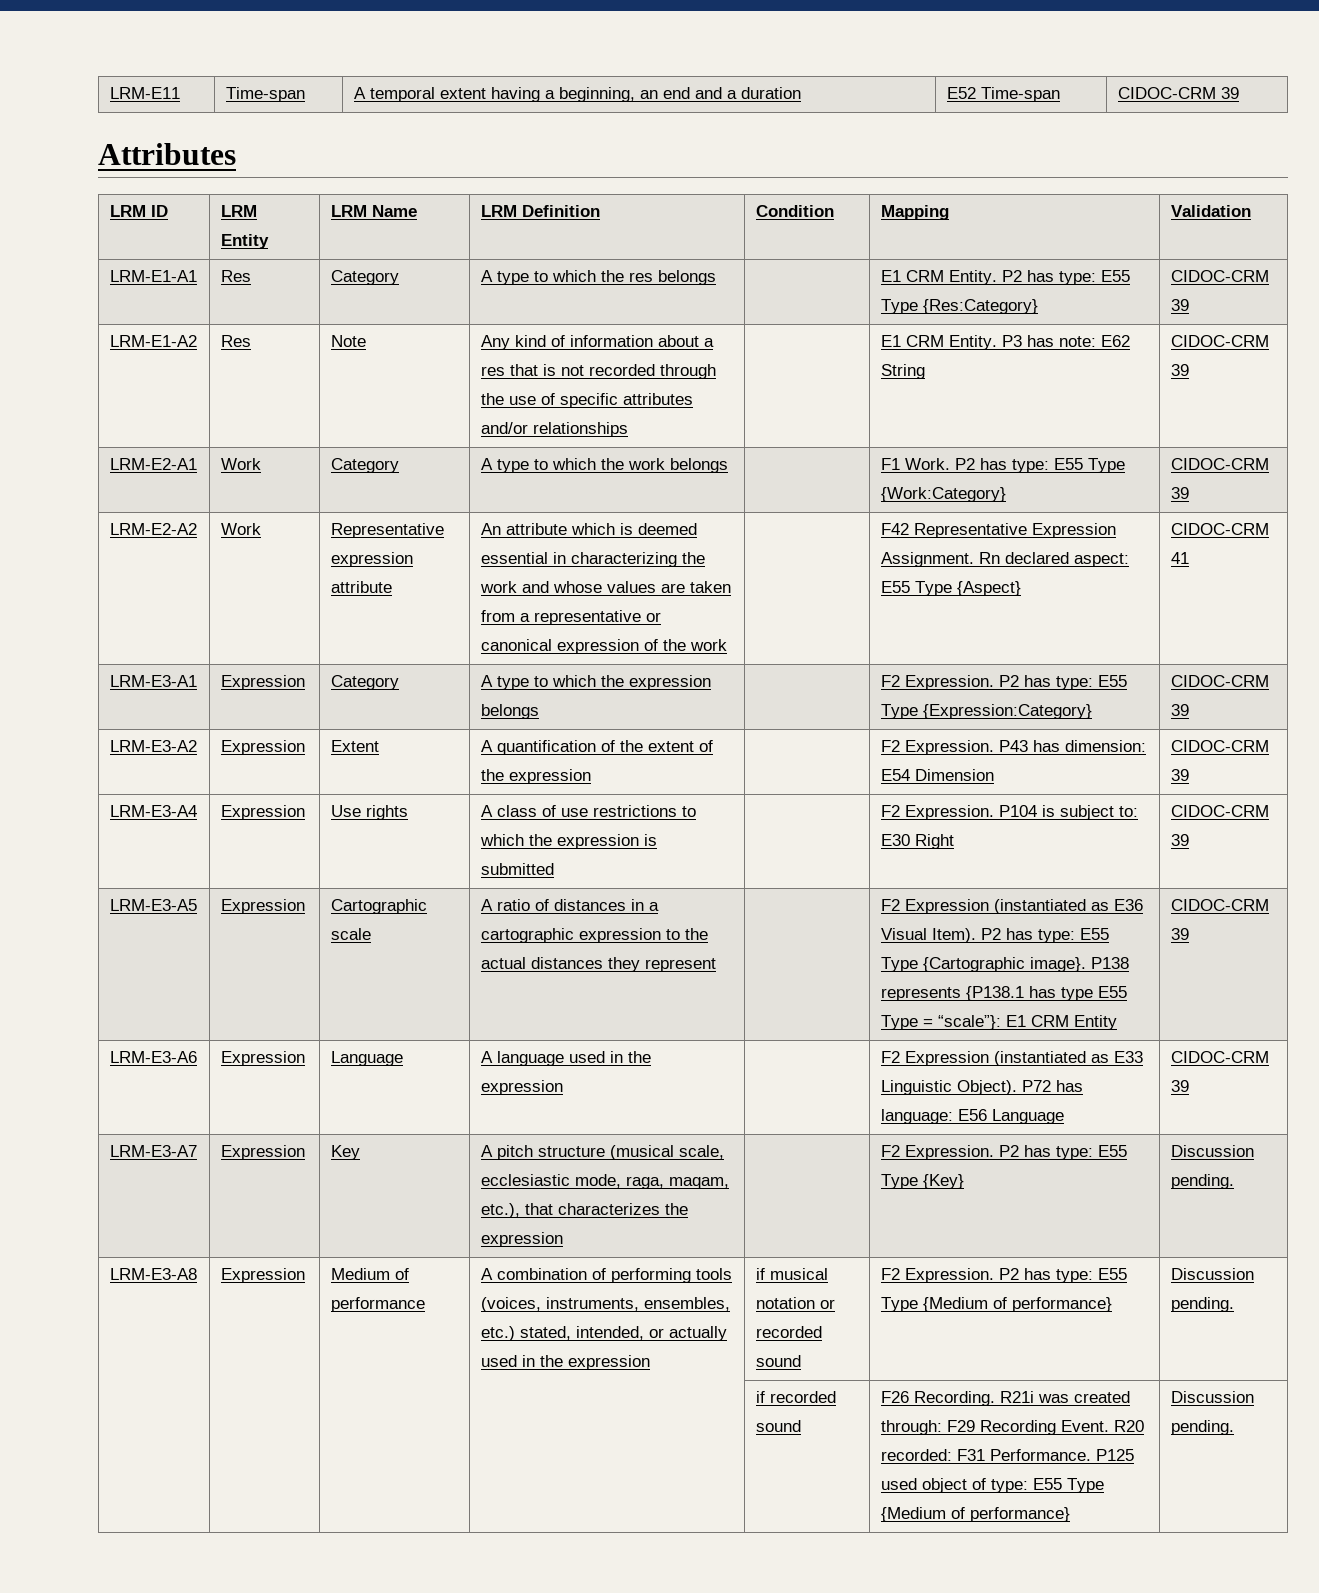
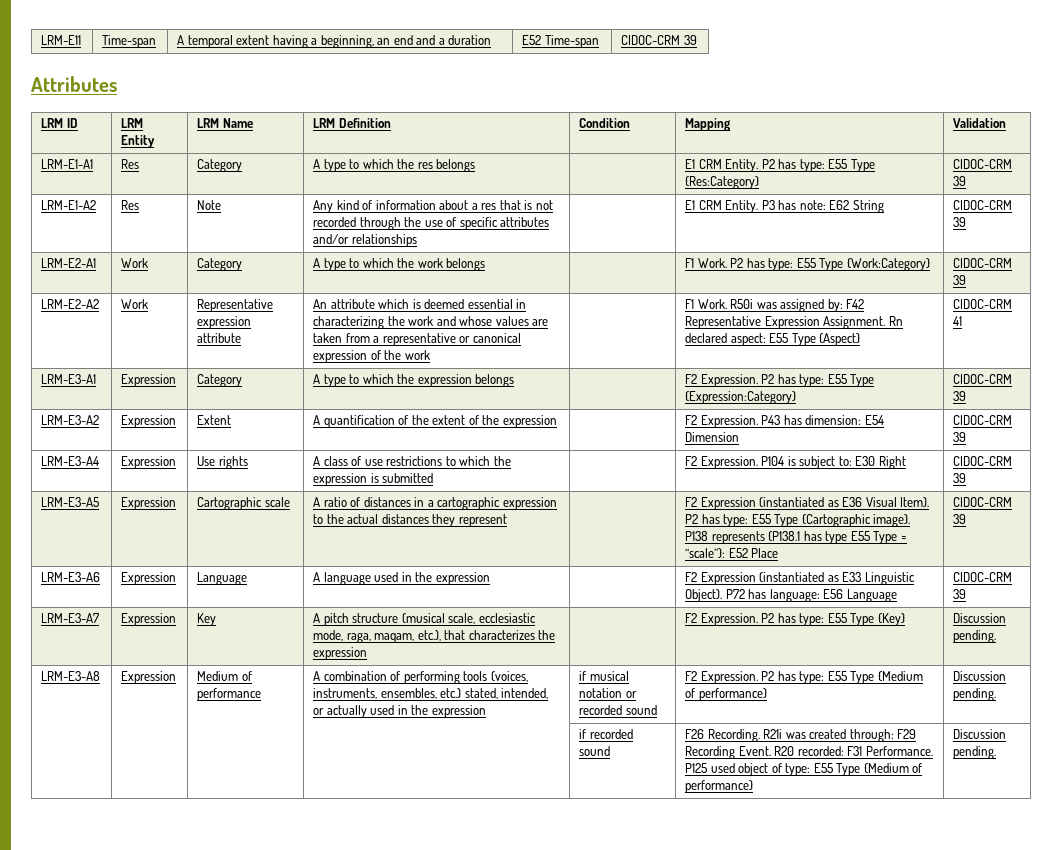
(727, 645) none -> [685,299,843,312] F1 Work. R50i was assigned by:
[1005,1015,1117,1030] E1 CRM Entity -> [728,548,779,558] E52 Place

